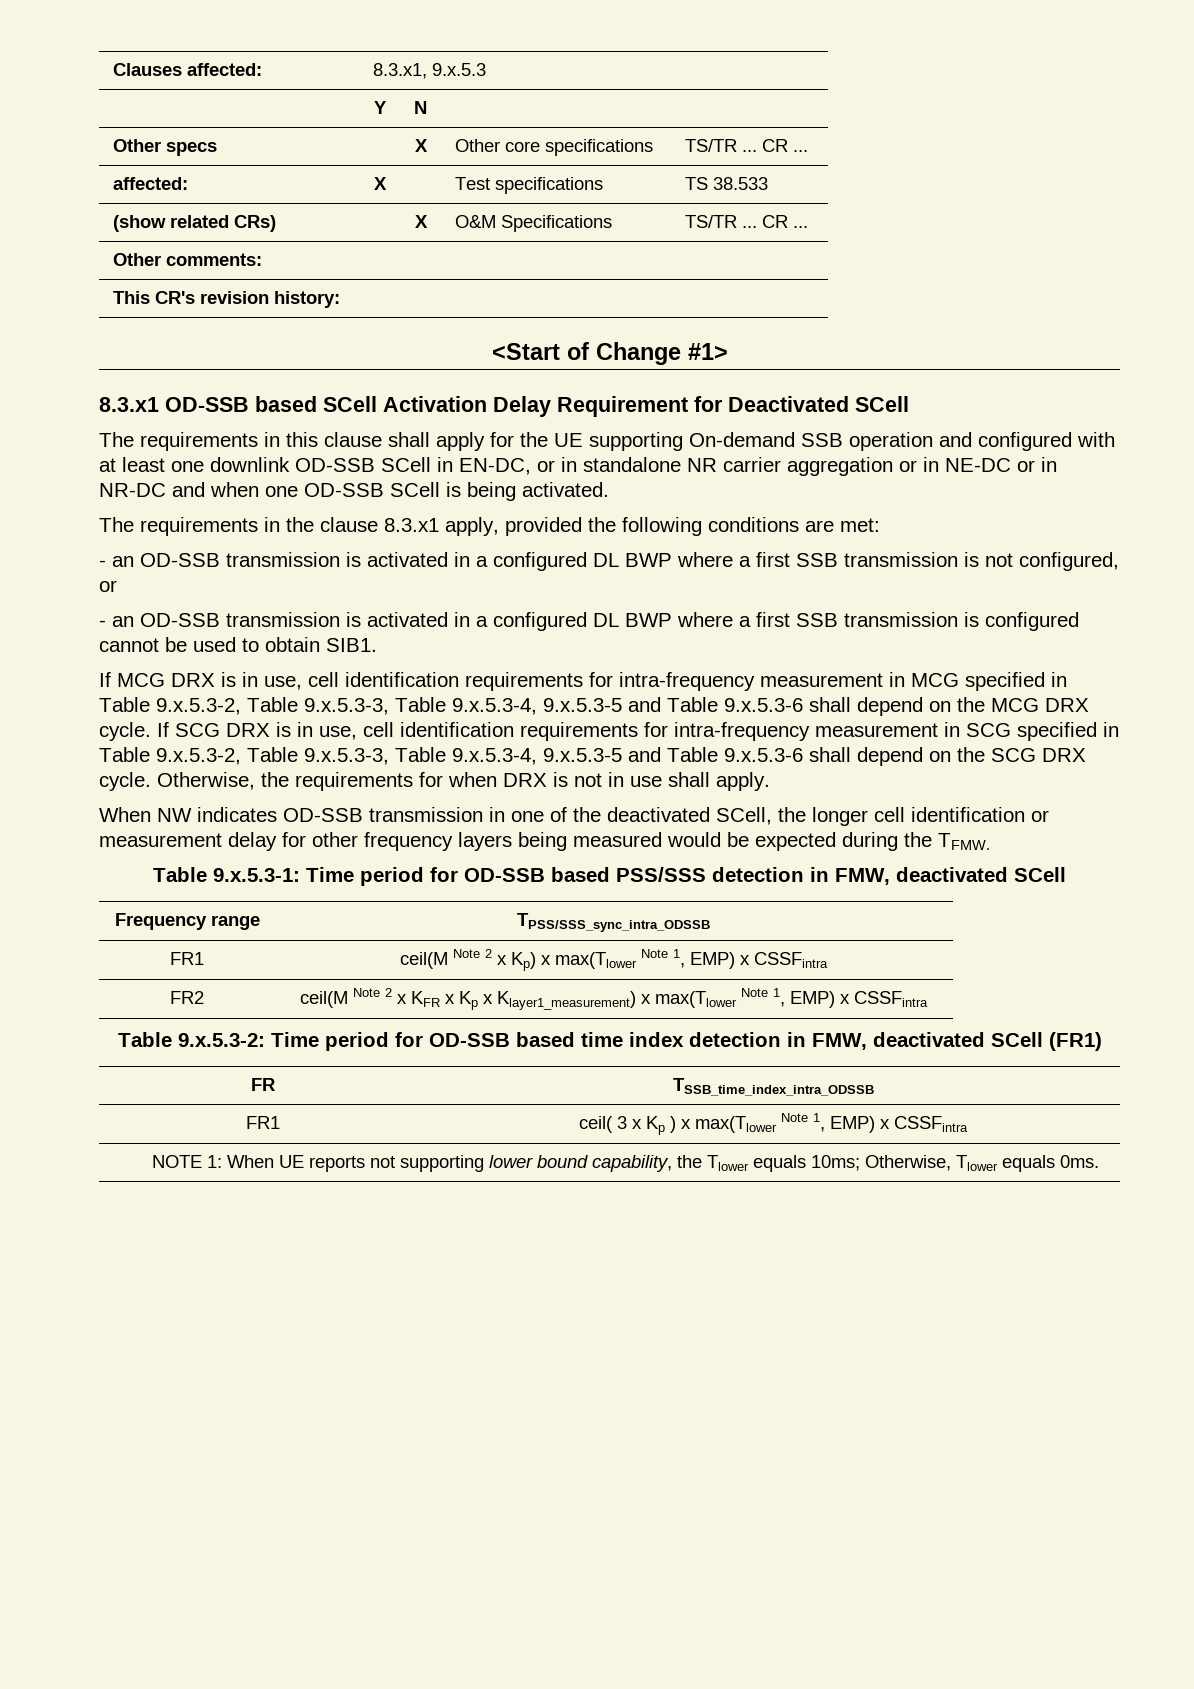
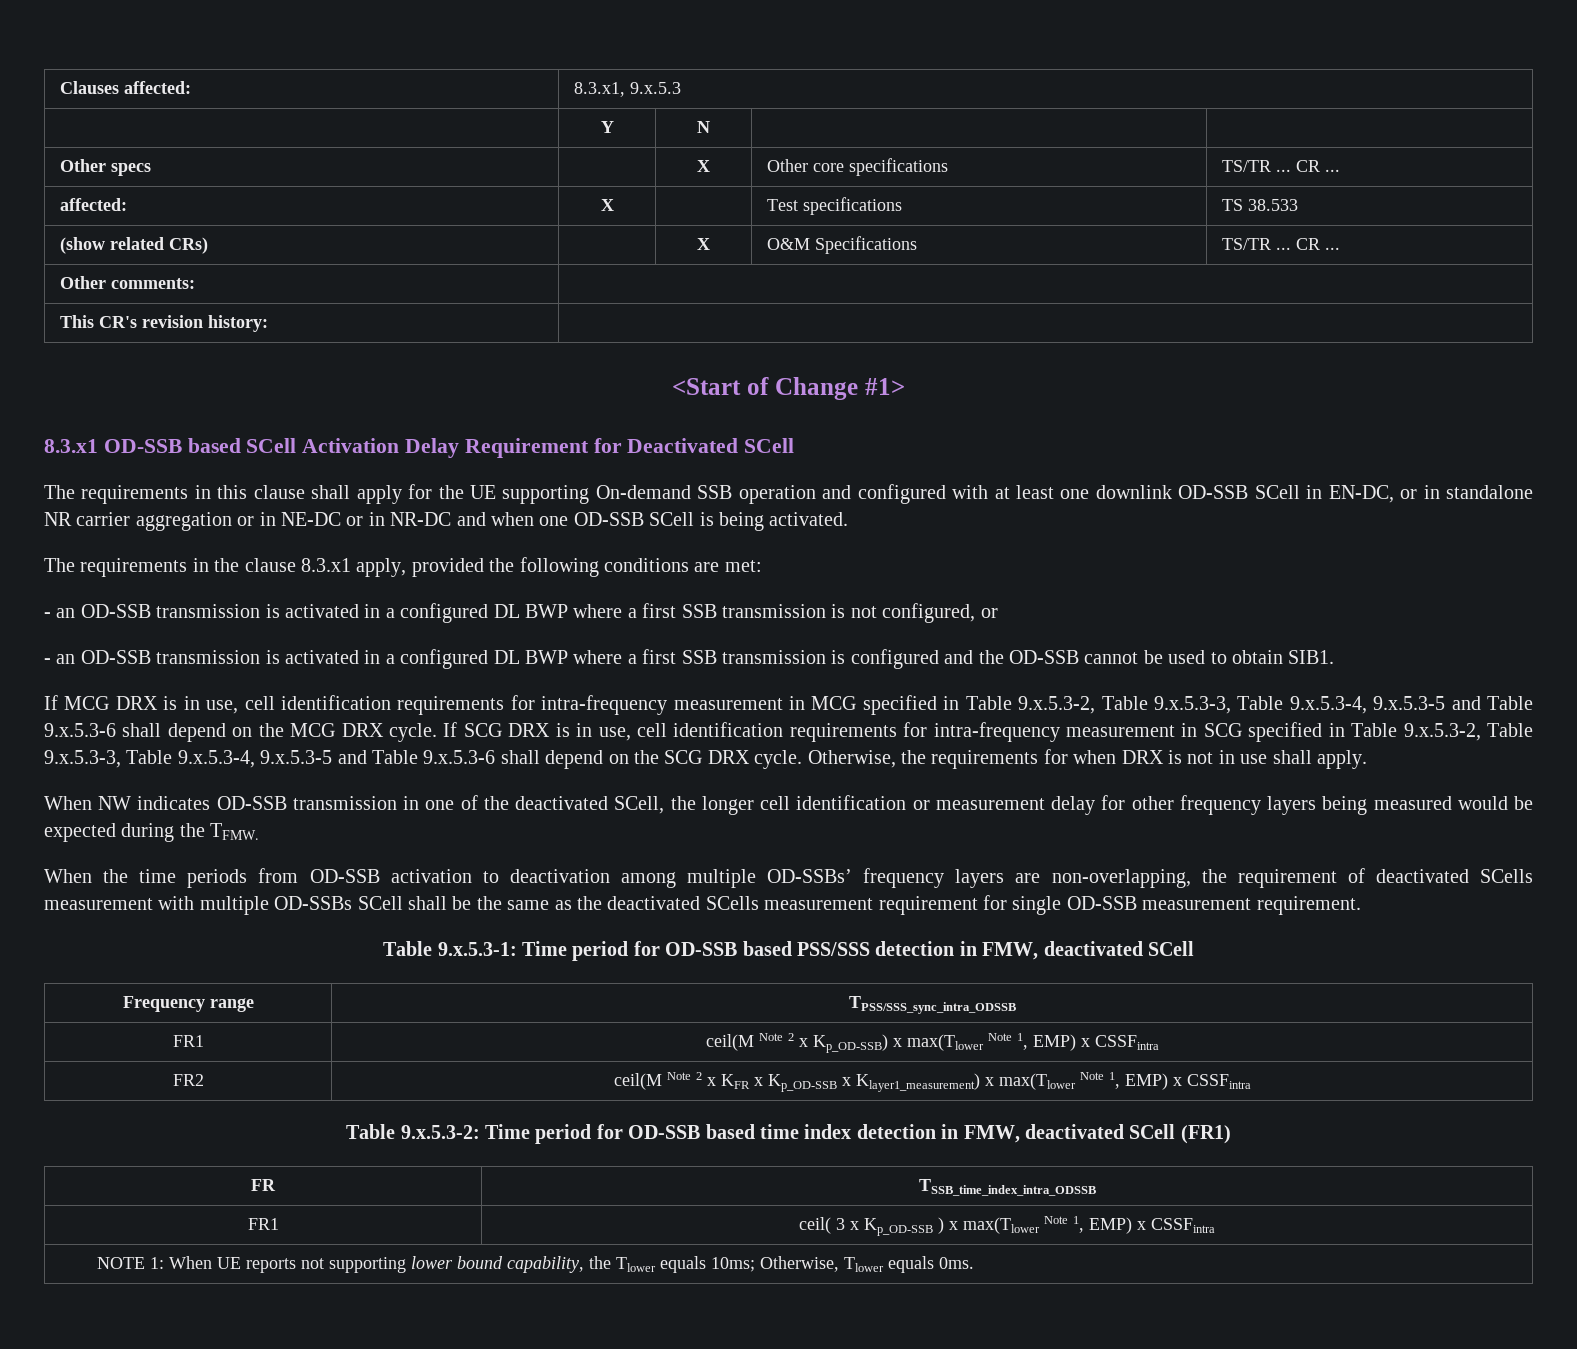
(1079, 621) none -> [944,650,1079,664] and the OD-SSB
(990, 841) none -> [44,868,1533,888] [44,895,1361,915] // When the time periods from OD-SSB activation to deactivation among multiple OD-SSBs’ frequency layers are non-overlapping, the requirement of deactivated SCells measurement with multiple OD-SSBs SCell shall be the same as the deactivated SCells measurement requirement for single OD-SSB measurement requirement.
[511,952,536,971] Kp) -> [812,1034,888,1053] Kp_OD-SSB)
[459,991,478,1010] Kp -> [767,1074,837,1092] Kp_OD-SSB
[646,1116,665,1135] Kp -> [863,1218,933,1236] Kp_OD-SSB

